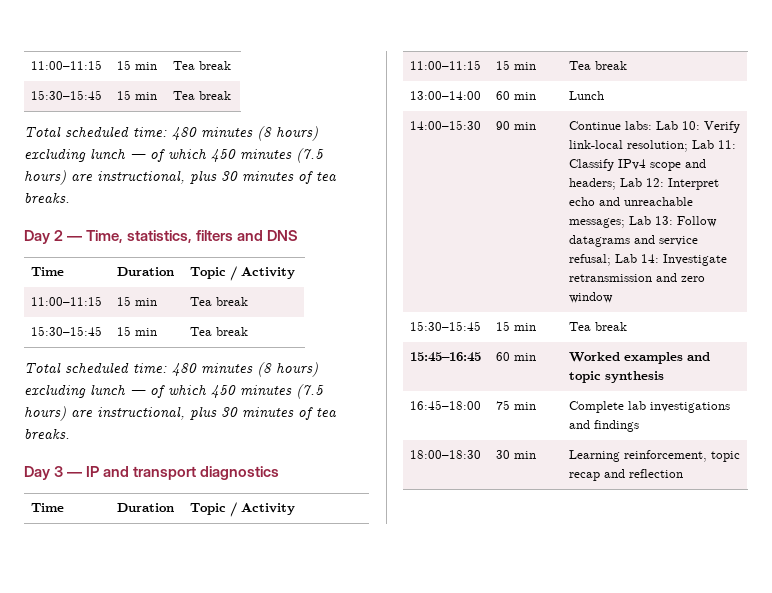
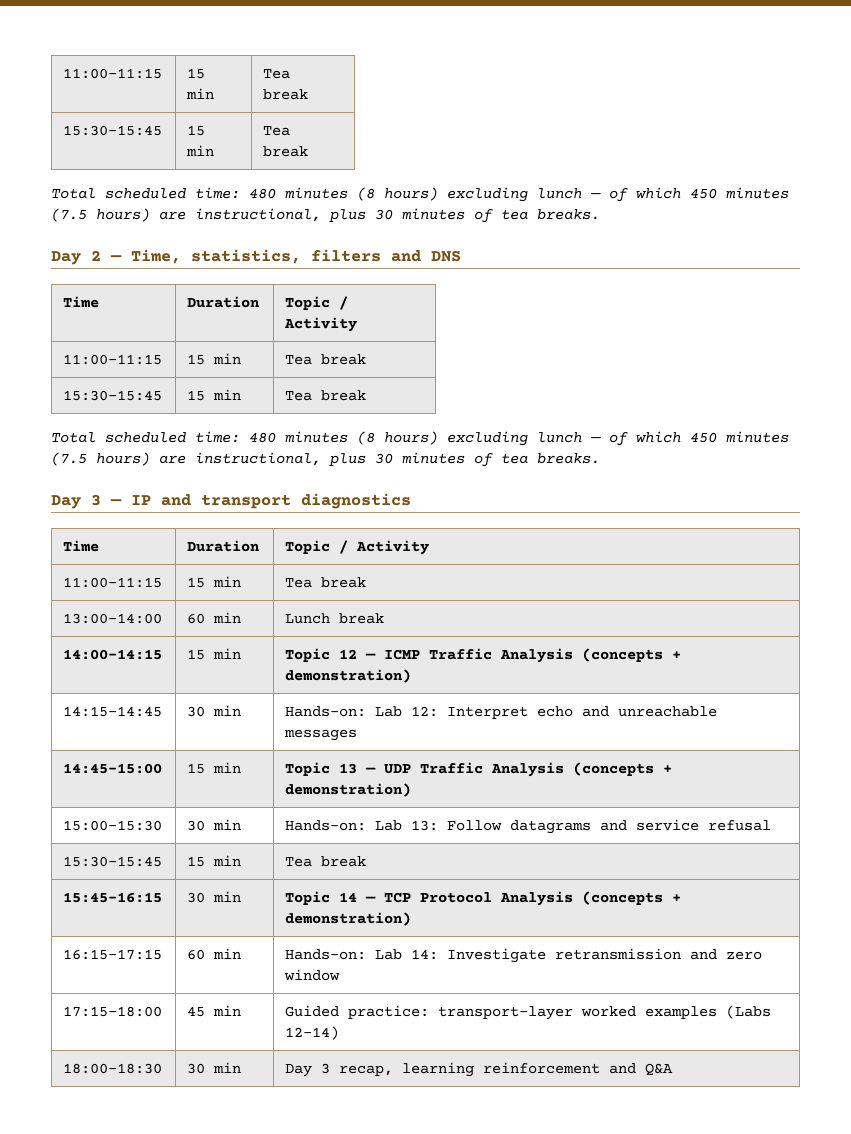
[410,120,482,130] [496,121,537,130] [569,121,741,133] [569,140,737,152] [569,159,707,171] [569,178,617,190] // 14:00–15:30 | 90 min | Continue labs: Lab 10: Verify link-local resolution; Lab 11: Classify IPv4 scope and headers; -> [339,613,385,624] [63,649,163,660] [187,648,242,660] [285,648,682,663] [285,669,412,683] [63,706,163,717] [187,705,242,717] [285,706,367,717] break // 14:00–14:15 | 15 min | Topic 12 — ICMP Traffic Analysis (concepts + demonstration) // 14:15–14:45 | 30 min | Hands-on:
[569,218,626,228] messages; -> [284,729,358,741] [63,763,163,774] [187,762,242,774] [285,762,673,777] [285,783,412,797] [63,820,163,831] [187,819,242,831] [285,820,367,831] messages // 14:45–15:00 | 15 min | Topic 13 — UDP Traffic Analysis (concepts + demonstration) // 15:00–15:30 | 30 min | Hands-on:
[569,254,728,266] [569,273,706,282] [569,292,614,303] [410,321,482,331] [496,321,537,331] [569,322,628,331] [410,352,482,362] [496,352,537,361] [569,352,711,364] [569,371,665,383] [410,400,482,410] [496,400,537,410] [569,401,731,413] [569,420,640,432] [410,450,482,459] [496,450,537,459] [569,450,741,462] [569,469,684,481] refusal; Lab 14: Investigate retransmission and zero window // 15:30–15:45 | 15 min | Tea break // 15:45–16:45 | 60 min | Worked examples and topic synthesis // 16:45–18:00 | 75 min | Complete lab investigations and findings // 18:00–18:30 | 30 min | Learning reinforcement, topic recap and reflection -> [708,820,772,831] [63,856,163,867] [187,855,242,867] [285,856,367,867] [63,892,163,903] [187,891,242,903] [285,891,682,906] [285,912,412,926] [63,949,163,960] [187,948,242,960] [285,948,763,963] [284,969,341,981] [63,1006,163,1017] [187,1005,242,1017] [285,1005,772,1020] [285,1026,340,1040] [63,1063,163,1074] [187,1062,242,1074] [285,1062,674,1077] refusal // 15:30–15:45 | 15 min | Tea break // 15:45–16:15 | 30 min | Topic 14 — TCP Protocol Analysis (concepts + demonstration) // 16:15–17:15 | 60 min | Hands-on: Lab 14: Investigate retransmission and zero window // 17:15–18:00 | 45 min | Guided practice: transport-layer worked examples (Labs 12–14) // 18:00–18:30 | 30 min | Day 3 recap, learning reinforcement and Q&A

